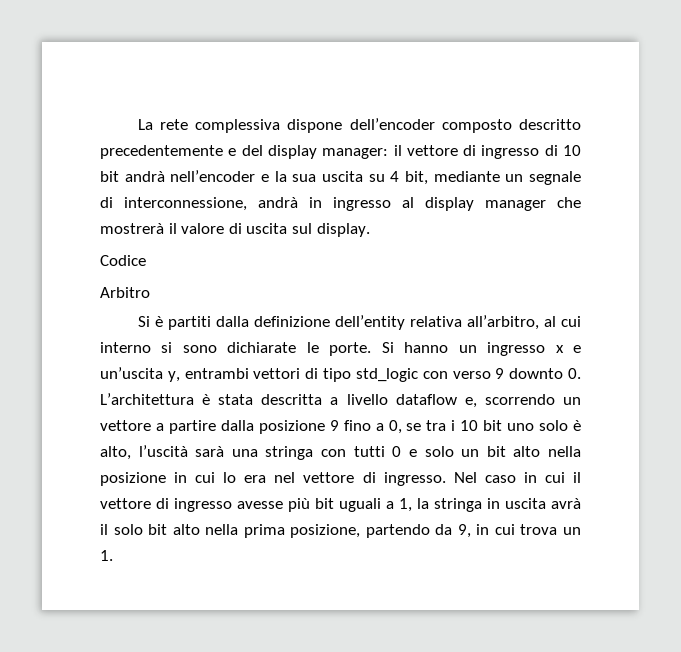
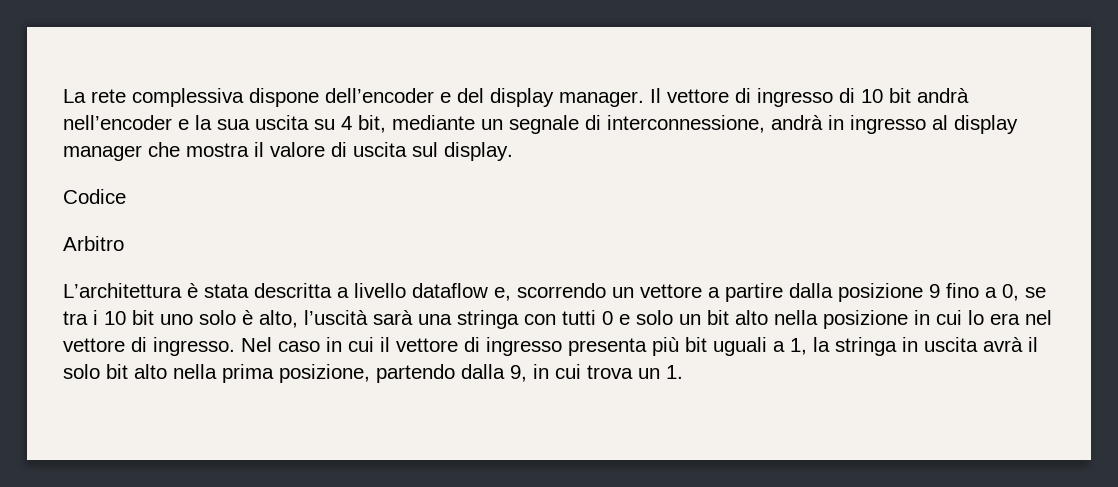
[441,119,581,133] [100,145,223,159] composto descritto precedentemente -> (434, 95) none
[322,145,402,159] manager: il -> [559,88,661,107] manager. Il
[100,223,164,234] mostrerà -> [186,143,249,157] mostra
[137,315,581,330] [100,342,581,356] [100,367,581,382] Si è partiti dalla definizione dell’entity relativa all’arbitro, al cui interno si sono dichiarate le porte. Si hanno un ingresso x e un’uscita y, entrambi vettori di tipo std_logic con verso 9 downto 0. -> (124, 243) none
[237,501,283,509] avesse -> [568,338,647,356] presenta
[435,524,453,535] da -> [461,364,505,379] dalla

